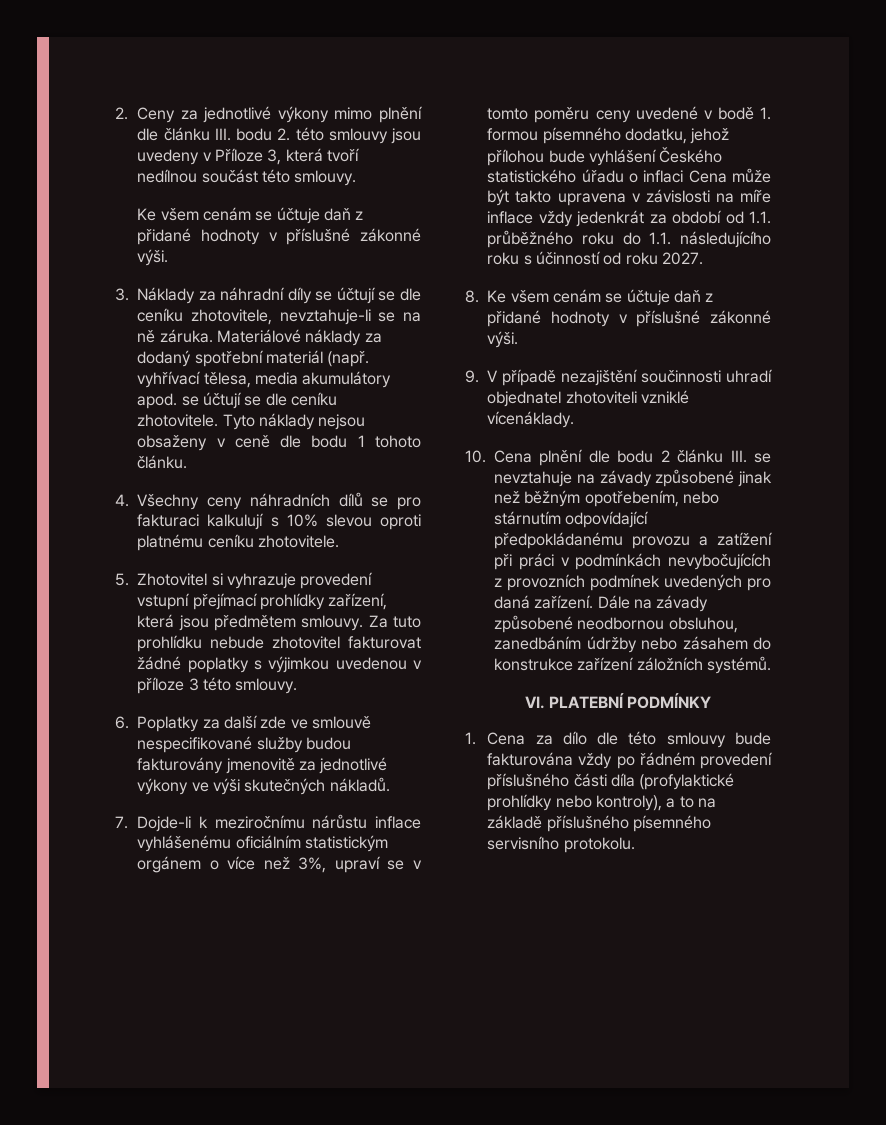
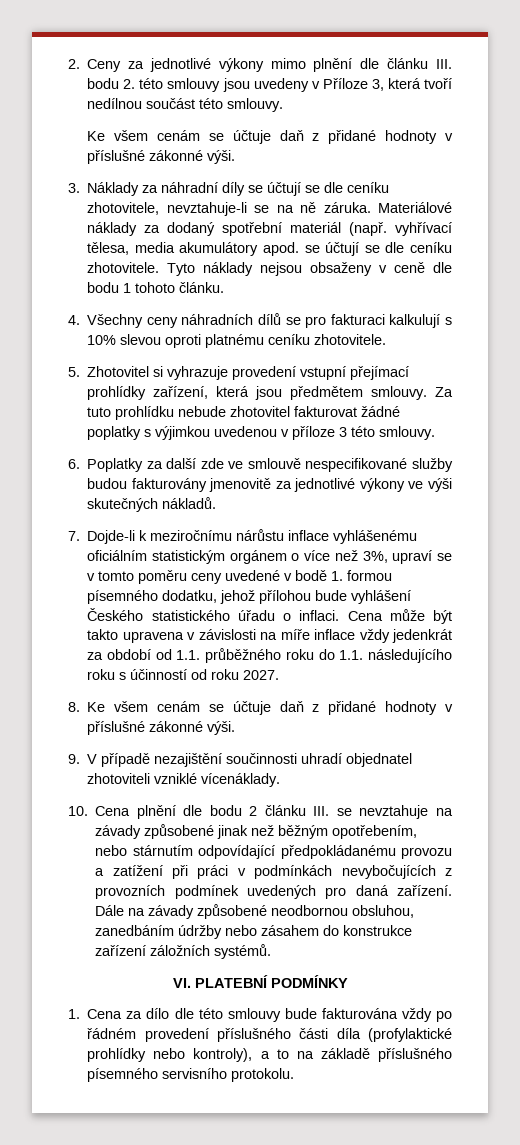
[643,170,684,183] inflaci -> [299,610,340,621] inflaci.

